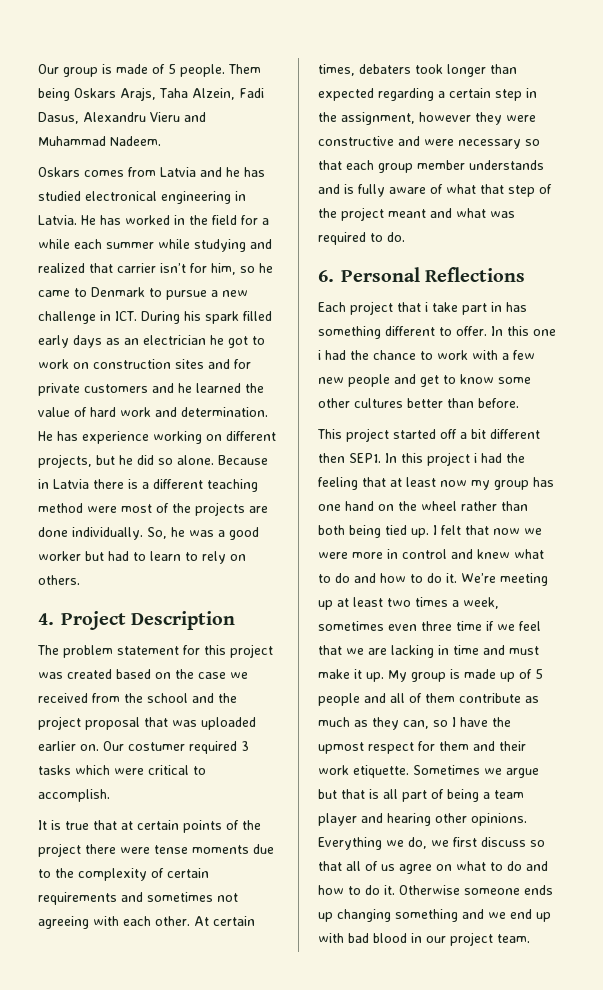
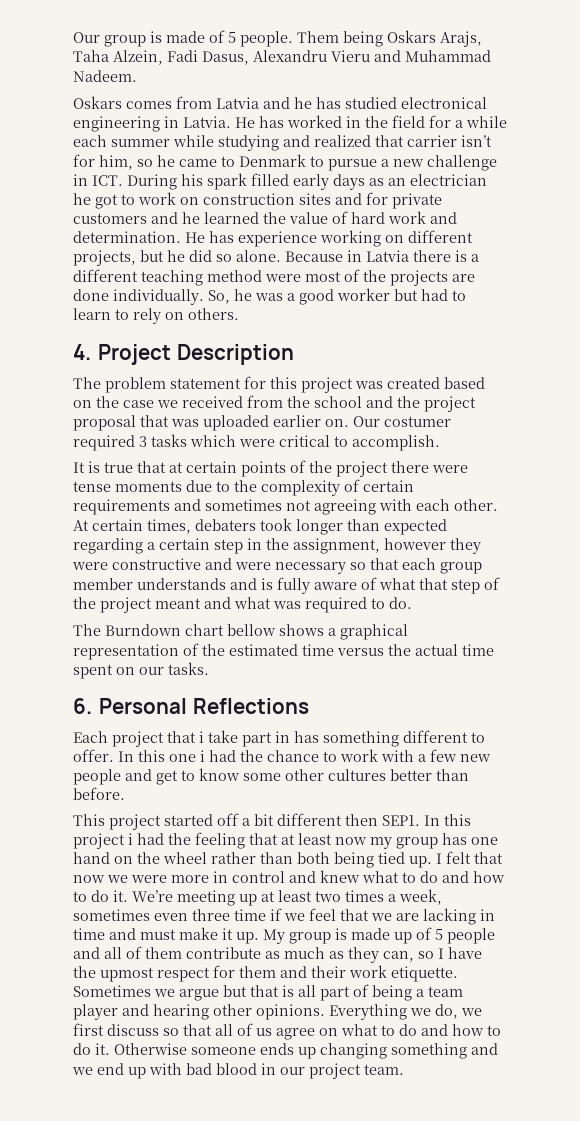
(405, 237) none -> [73,624,408,640] [73,643,494,660] [73,662,209,679] // The Burndown chart bellow shows a graphical representation of the estimated time versus the actual time spent on our tasks.

